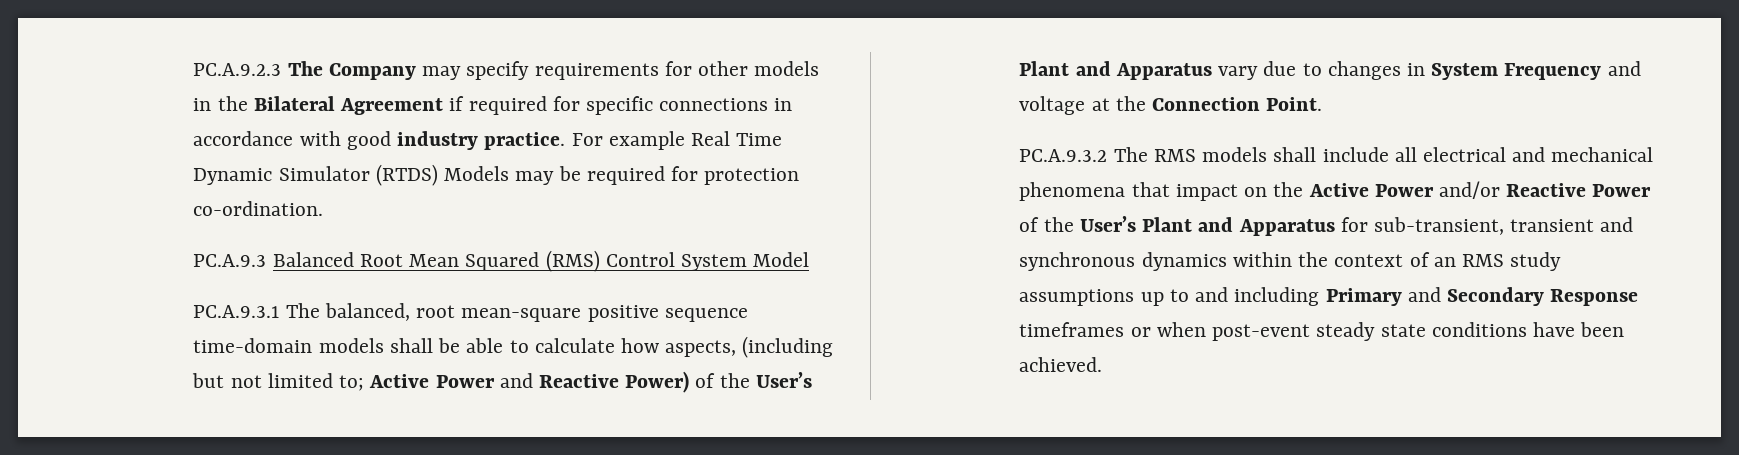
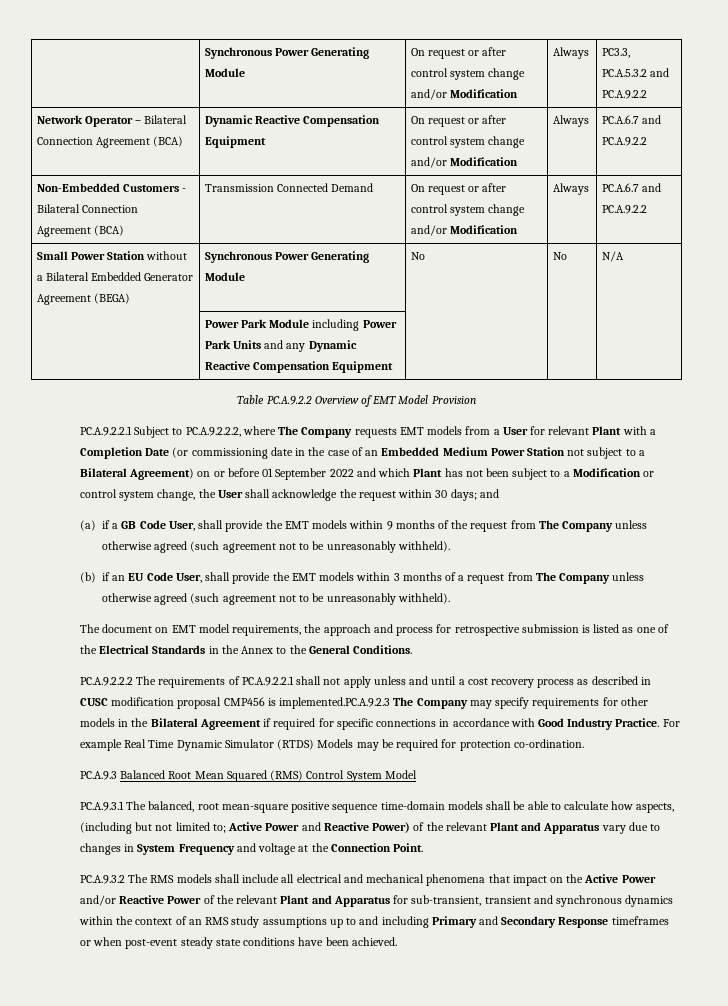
[193,63,282,76] PC.A.9.2.3 -> [204,47,370,59] [204,68,245,77] [410,47,507,59] [410,68,526,80] [410,89,518,100] [552,47,589,59] [601,48,630,58] [601,68,669,77] [601,90,647,99] [36,115,188,127] [36,136,184,148] [204,115,381,127] [204,136,266,148] [410,115,507,127] [410,136,526,148] [410,157,518,168] [552,115,589,127] [601,115,661,124] [601,137,647,146] [36,183,187,192] [36,204,138,213] [36,225,124,237] [204,183,374,192] [410,183,507,195] [410,204,526,216] [410,225,518,236] [552,183,589,195] [601,183,661,192] [601,205,647,214] [36,251,188,260] [36,272,194,281] [36,293,130,305] [204,251,370,263] [204,272,245,281] [410,252,425,260] [552,252,567,260] [601,251,624,262] [204,319,397,331] [204,340,357,352] [204,361,394,373] [237,395,476,407] [79,426,656,438] [79,447,645,459] [79,468,655,480] [79,489,499,501] [79,520,648,532] [101,541,450,553] [79,572,645,584] [101,593,450,605] [79,624,669,636] [79,645,413,654] [79,676,651,688] [79,697,391,709] | Synchronous Power Generating Module | On request or after control system change and/or Modification | Always | PC3.3, PC.A.5.3.2 and PC.A.9.2.2 // Network Operator – Bilateral Connection Agreement (BCA) | Dynamic Reactive Compensation Equipment | On request or after control system change and/or Modification | Always | PC.A.6.7 and PC.A.9.2.2 // Non-Embedded Customers - Bilateral Connection Agreement (BCA) | Transmission Connected Demand | On request or after control system change and/or Modification | Always | PC.A.6.7 and PC.A.9.2.2 // Small Power Station without a Bilateral Embedded Generator Agreement (BEGA) | Synchronous Power Generating Module | No | No | N/A // | Power Park Module including Power Park Units and any Dynamic Reactive Compensation Equipment | | | // Table PC.A.9.2.2 Overview of EMT Model Provision // PC.A.9.2.2.1 Subject to PC.A.9.2.2.2, where The Company requests EMT models from a User for relevant Plant with a Completion Date (or commissioning date in the case of an Embedded Medium Power Station not subject to a Bilateral Agreement) on or before 01 September 2022 and which Plant has not been subject to a Modification or control system change, the User shall acknowledge the request within 30 days; and // (a) if a GB Code User, shall provide the EMT models within 9 months of the request from The Company unless otherwise agreed (such agreement not to be unreasonably withheld). // (b) if an EU Code User, shall provide the EMT models within 3 months of a request from The Company unless otherwise agreed (such agreement not to be unreasonably withheld). // The document on EMT model requirements, the approach and process for retrospective submission is listed as one of the Electrical Standards in the Annex to the General Conditions. // PC.A.9.2.2.2 The requirements of PC.A.9.2.2.1 shall not apply unless and until a cost recovery process as described in CUSC modification proposal CMP456 is implemented.PC.A.9.2.3
[346,131,566,150] good industry practice. -> [537,718,660,730] Good Industry Practice.
[755,372,812,388] User’s -> [445,822,487,831] relevant
[1079,216,1136,232] User’s -> [236,895,278,904] relevant

